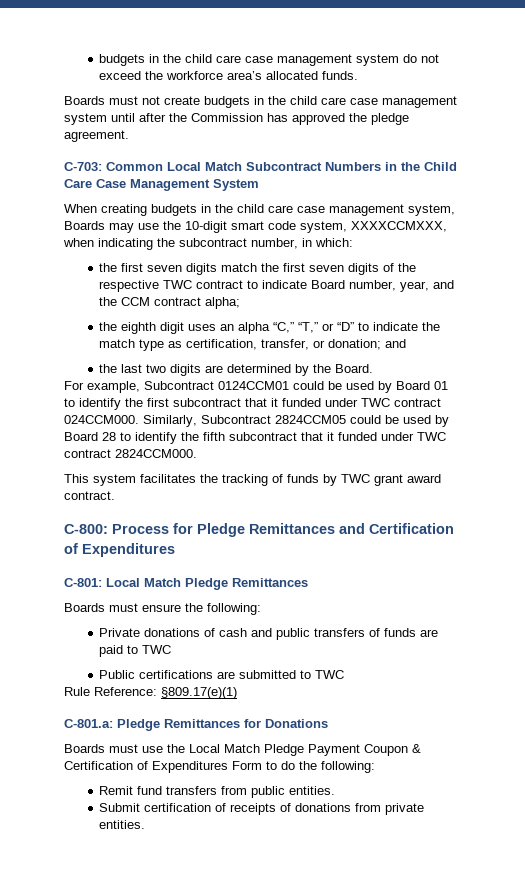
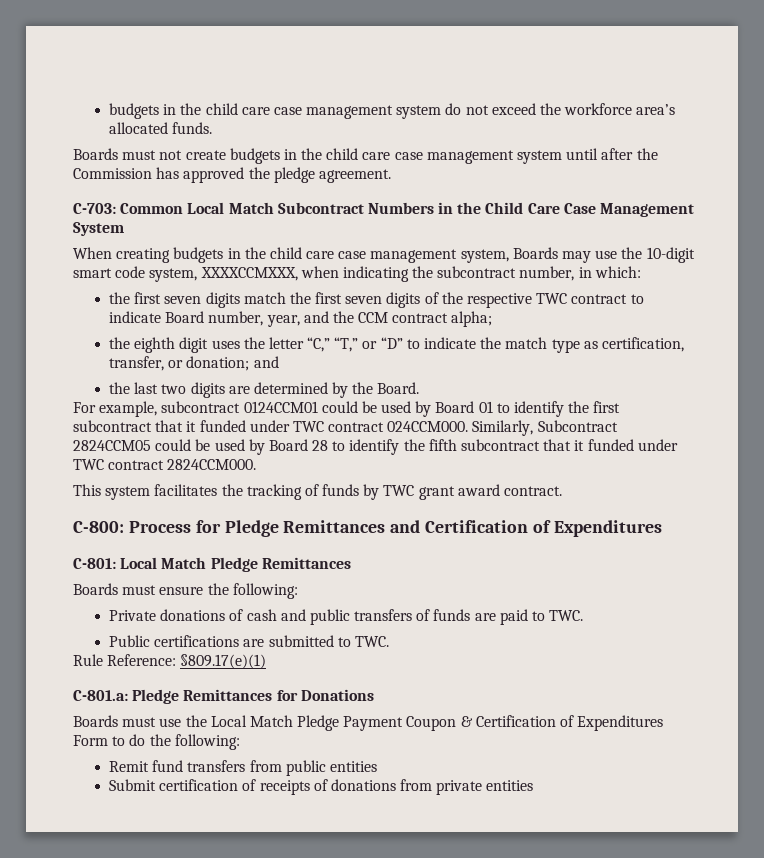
[220,322,271,334] an alpha -> [243,337,304,349] the letter
[144,381,214,390] Subcontract -> [161,401,241,413] subcontract
[142,645,172,654] TWC -> [549,610,584,621] TWC.
[315,670,345,679] TWC -> [354,636,389,647] TWC.
[289,786,336,795] entities. -> [329,761,377,772] entities
[99,820,146,829] entities. -> [486,780,534,791] entities

